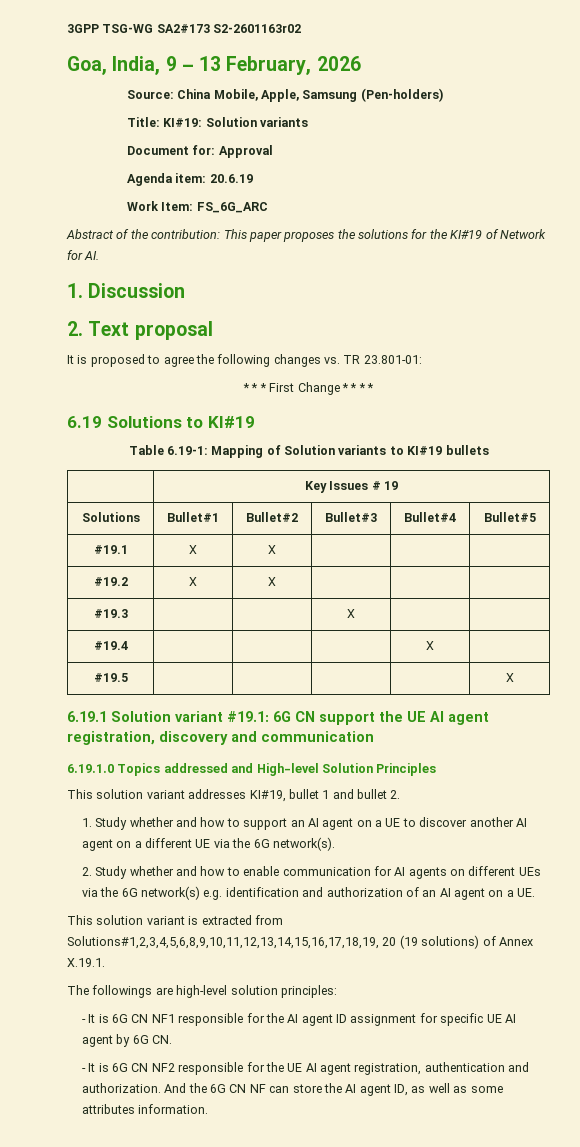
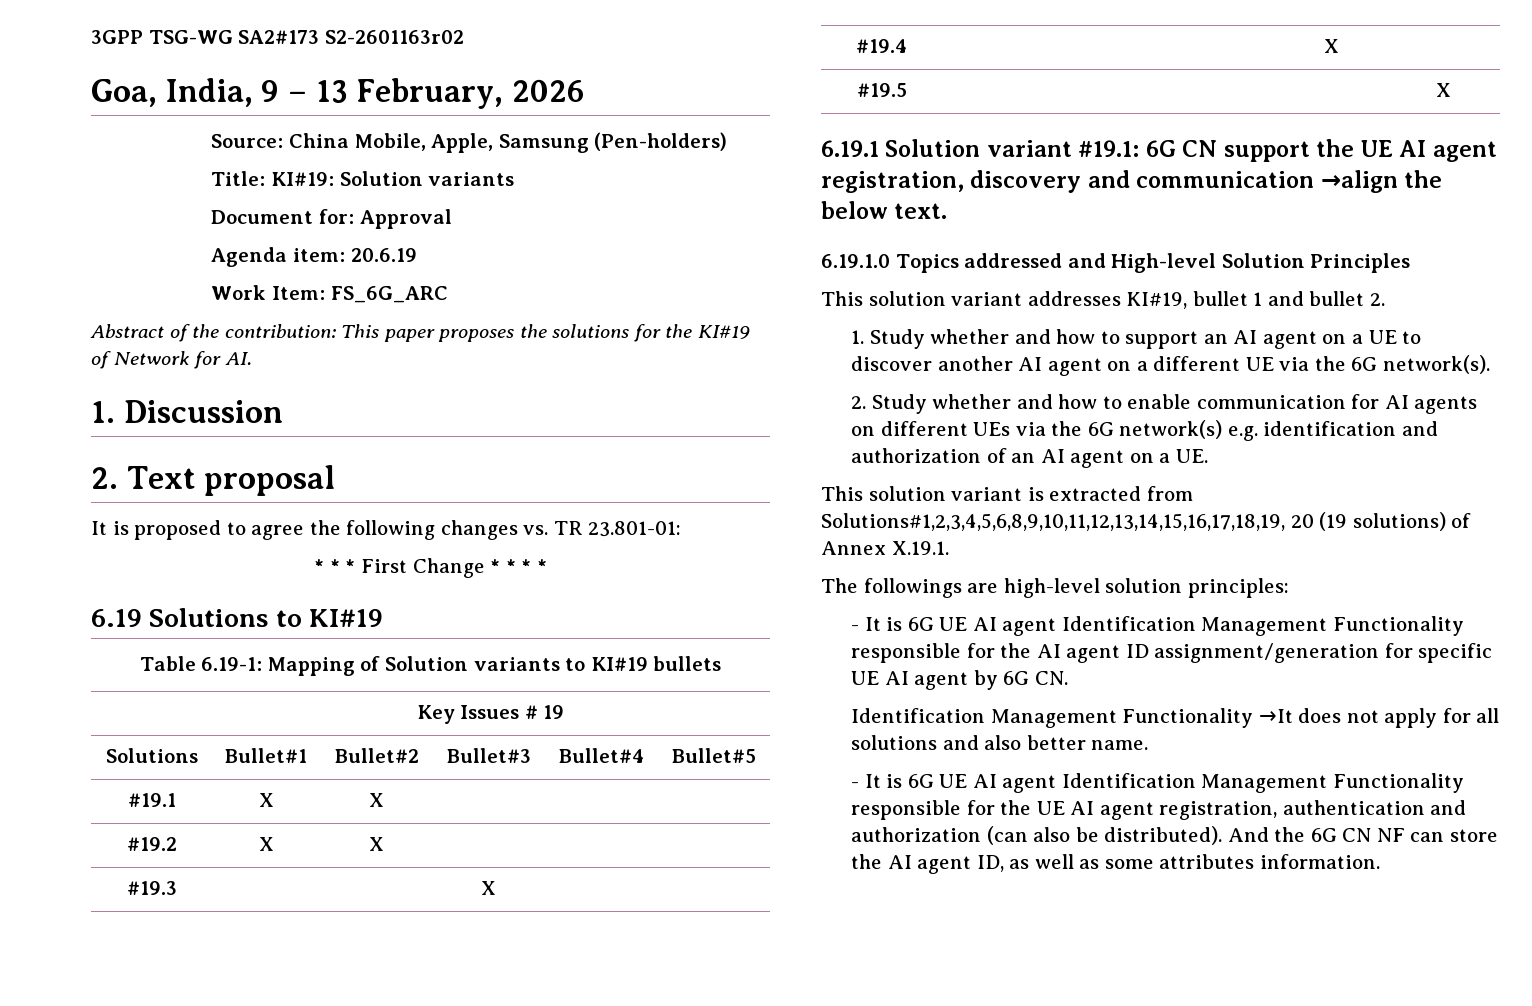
(374, 736) none -> [1320,170,1443,193] [821,201,948,219] →align the below text.
[131,1014,175,1023] CN NF1 -> [939,616,1464,636] UE AI agent Identification Management Functionality
[350,1014,417,1026] assignment -> [1154,643,1380,663] assignment/generation
[81,1063,175,1072] - It is 6G CN NF2 -> [851,708,1500,728] [851,735,1149,750] [851,773,1464,793] Identification Management Functionality →It does not apply for all solutions and also better name. // - It is 6G UE AI agent Identification Management Functionality
[81,1083,161,1093] authorization. -> [851,826,1223,845] authorization (can also be distributed).

